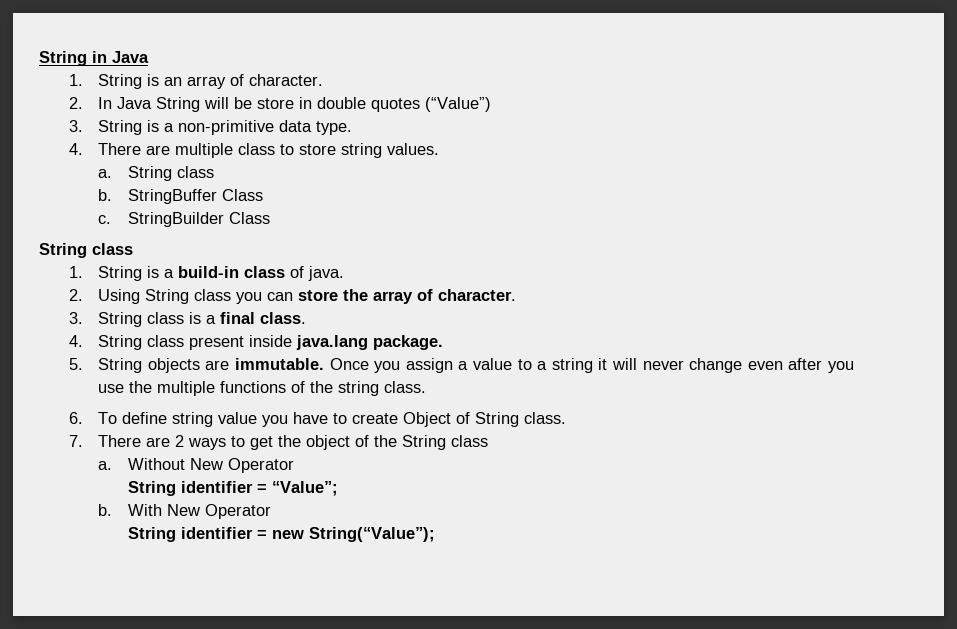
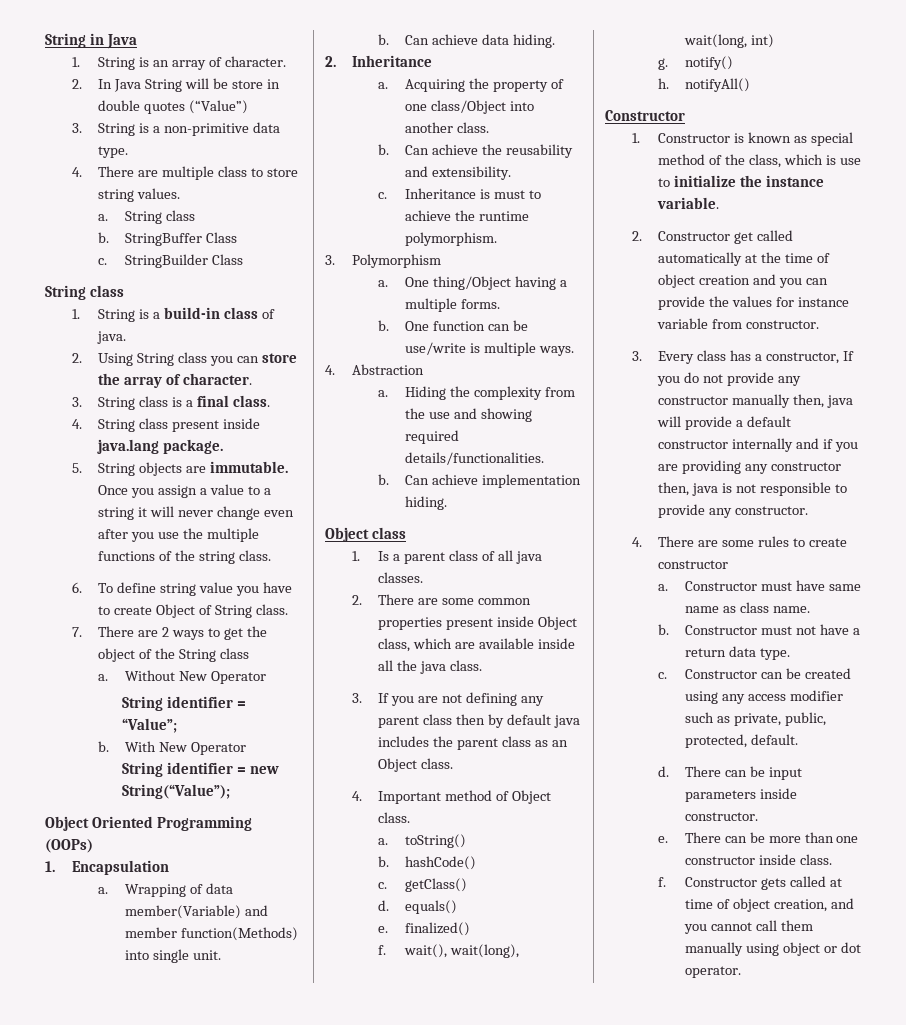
(435, 534) none -> [45,816,252,831] [45,839,93,853] [45,860,169,875] [98,883,233,897] [124,905,268,919] [124,927,298,941] [124,949,221,963] [378,34,555,48] [325,55,432,67] [378,78,564,92] [404,100,534,114] [404,122,489,133] [378,144,573,158] [404,166,511,180] [378,188,541,199] [404,210,529,221] [404,232,497,246] [325,254,441,268] [378,276,567,290] [404,298,500,312] [378,320,528,331] [404,342,574,356] [325,364,424,375] [378,386,575,400] [404,408,532,422] [404,430,459,444] [404,452,544,465] [378,474,581,488] [404,496,447,510] [325,527,406,542] [351,550,542,564] [378,572,424,583] [351,594,531,605] [378,616,577,630] [378,638,575,652] [378,660,482,674] [351,692,544,706] [378,714,580,728] [378,736,568,750] [378,758,454,772] [351,790,551,804] [378,812,411,823] [378,834,466,848] [378,856,476,870] [378,878,467,892] [378,900,457,914] [378,922,470,936] [378,944,519,958] [683,34,774,48] [658,56,733,70] [658,78,750,92] [605,110,685,121] [631,132,853,146] [658,154,861,168] [658,175,824,187] [657,197,720,209] [631,230,794,244] [658,252,830,266] [658,274,828,288] [658,296,849,310] [657,318,820,329] [631,350,854,364] [657,372,801,386] [658,394,853,408] [657,416,791,430] [658,438,858,452] [658,460,841,474] [658,482,847,496] [658,504,809,518] [631,536,847,547] [658,560,729,569] [658,580,861,591] [684,602,810,613] [658,624,860,635] [684,646,790,660] [658,668,851,679] [684,690,843,704] [684,712,826,726] [684,734,798,748] [658,766,802,780] [684,788,797,802] [684,812,758,821] [658,832,859,843] [684,854,832,865] [658,876,842,890] [684,898,854,912] [683,920,813,934] [684,942,861,956] [684,966,741,978] // Object Oriented Programming (OOPs) // 1. Encapsulation // a. Wrapping of data member(Variable) and member function(Methods) into single unit. // b. Can achieve data hiding. // 2. Inheritance // a. Acquiring the property of one class/Object into another class. // b. Can achieve the reusability and extensibility. // c. Inheritance is must to achieve the runtime polymorphism. // 3. Polymorphism // a. One thing/Object having a multiple forms. // b. One function can be use/write is multiple ways. // 4. Abstraction // a. Hiding the complexity from the use and showing required details/functionalities. // b. Can achieve implementation hiding. // Object class // 1. Is a parent class of all java classes. // 2. There are some common properties present inside Object class, which are available inside all the java class. // 3. If you are not defining any parent class then by default java includes the parent class as an Object class. // 4. Important method of Object class. // a. toString() // b. hashCode() // c. getClass() // d. equals() // e. finalized() // f. wait(), wait(long), wait(long, int) // g. notify() // h. notifyAll() // Constructor // 1. Constructor is known as special method of the class, which is use to initialize the instance variable. // 2. Constructor get called automatically at the time of object creation and you can provide the values for instance variable from constructor. // 3. Every class has a constructor, If you do not provide any constructor manually then, java will provide a default constructor internally and if you are providing any constructor then, java is not responsible to provide any constructor. // 4. There are some rules to create constructor // a. Constructor must have same name as class name. // b. Constructor must not have a return data type. // c. Constructor can be created using any access modifier such as private, public, protected, default. // d. There can be input parameters inside constructor. // e. There can be more than one constructor inside class. // f. Constructor gets called at time of object creation, and you cannot call them manually using object or dot operator.

